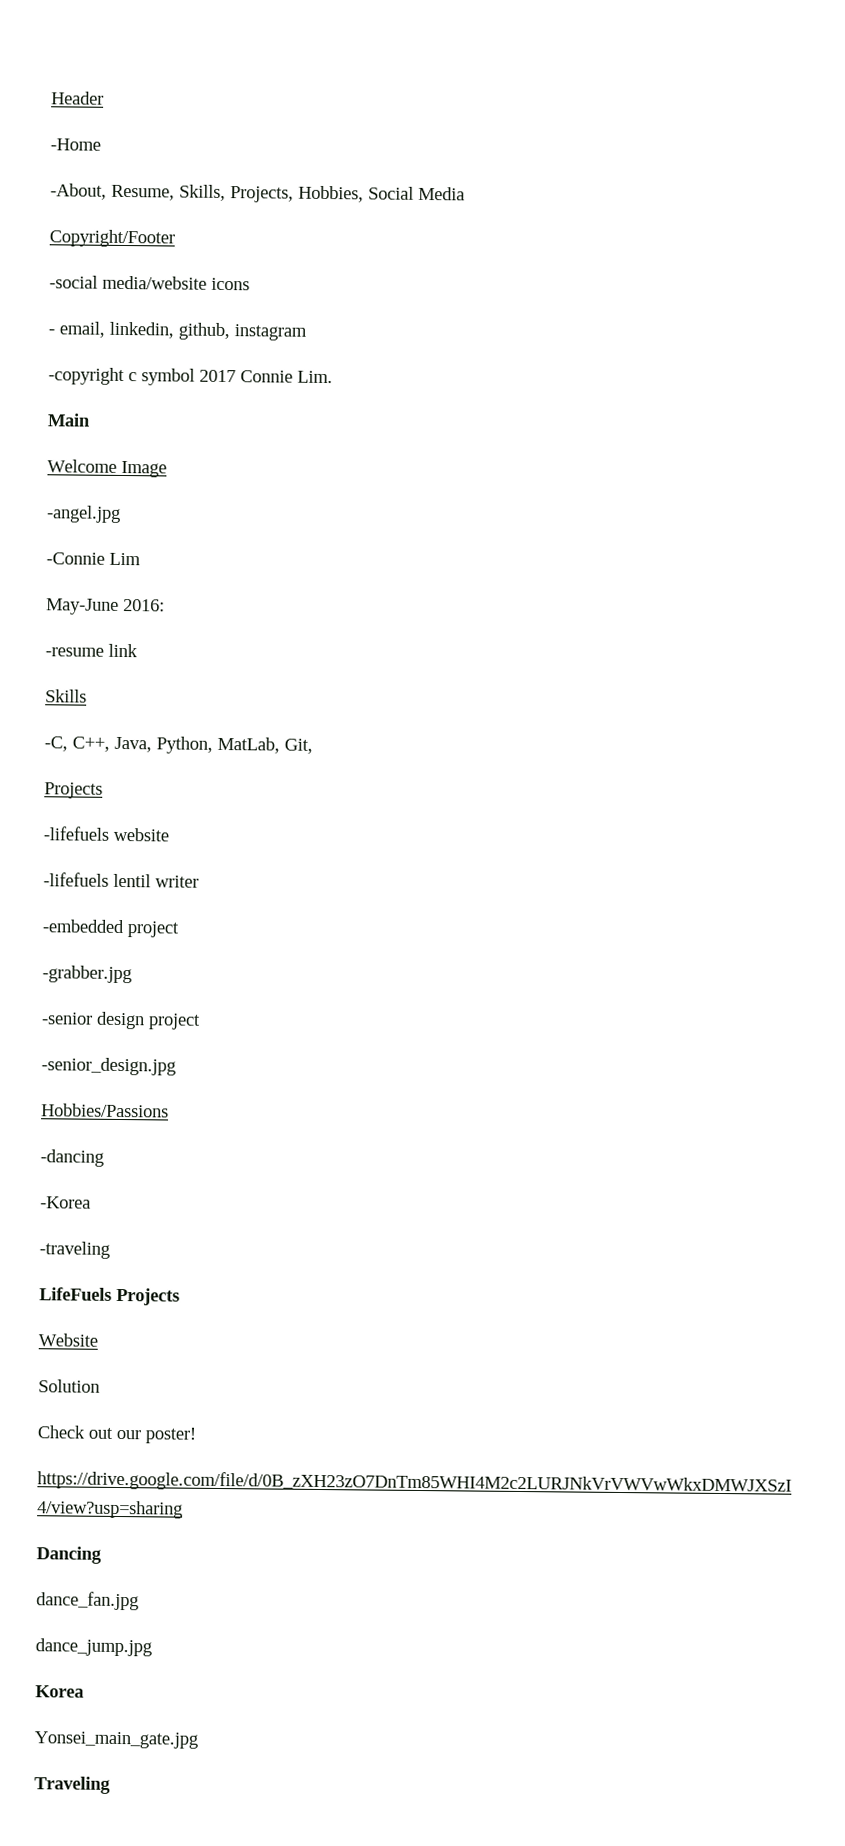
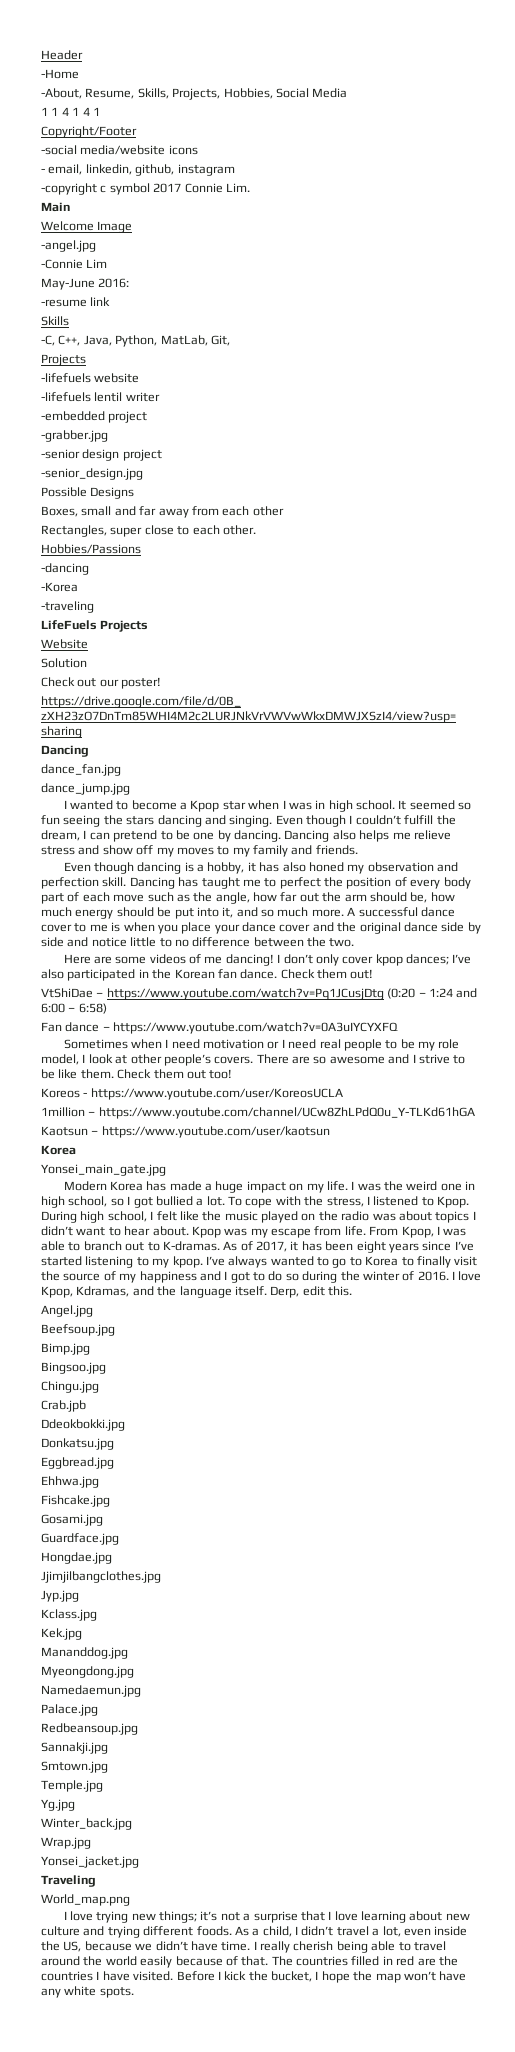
(465, 193) none -> [41,107,100,116] // 1 1 4 1 4 1
(176, 1066) none -> [41,487,135,499] [41,506,284,518] [41,525,256,537] // Possible Designs // Boxes, small and far away from each other // Rectangles, super close to each other.
[35,1685,84,1698] [34,1731,198,1749] [34,1776,111,1794] Korea // Yonsei_main_gate.jpg // Traveling -> [63,800,472,812] [41,815,456,827] [41,830,451,842] [41,845,358,857] [63,862,459,874] [41,877,471,889] [41,892,455,904] [41,907,455,919] [41,922,481,934] [41,937,355,947] [63,954,472,966] [41,969,374,981] [41,988,478,1000] [41,1003,107,1014] [41,1022,399,1034] [63,1039,460,1051] [41,1054,466,1066] [41,1069,233,1079] [41,1088,343,1100] [41,1107,475,1119] [41,1126,330,1138] [41,1145,76,1155] [41,1164,166,1176] [63,1181,476,1193] [41,1196,469,1208] [41,1211,476,1223] [41,1226,467,1238] [41,1241,474,1253] [41,1256,478,1268] [41,1271,482,1283] [41,1286,352,1298] [41,1305,93,1317] [41,1324,115,1336] [41,1343,90,1355] [41,1362,106,1374] [41,1381,99,1393] [41,1400,86,1412] [41,1419,125,1431] [41,1438,114,1450] [41,1457,114,1469] [41,1476,99,1488] [41,1495,110,1507] [41,1514,103,1526] [41,1533,119,1545] [41,1552,112,1564] [41,1571,161,1583] [41,1590,79,1602] [41,1609,97,1621] [41,1628,82,1640] [41,1647,128,1659] [41,1666,134,1678] [41,1685,141,1697] [41,1704,98,1716] [41,1723,138,1735] [41,1742,108,1754] [41,1761,108,1773] [41,1780,103,1792] [41,1799,75,1811] [41,1818,132,1830] [41,1837,91,1849] [41,1856,139,1868] [41,1875,96,1887] [41,1894,130,1906] [63,1911,470,1923] [41,1926,468,1938] [41,1941,446,1953] [41,1956,458,1968] [41,1971,467,1983] [41,1986,134,1998] I wanted to become a Kpop star when I was in high school. It seemed so fun seeing the stars dancing and singing. Even though I couldn’t fulfill the dream, I can pretend to be one by dancing. Dancing also helps me relieve stress and show off my moves to my family and friends. // Even though dancing is a hobby, it has also honed my observation and perfection skill. Dancing has taught me to perfect the position of every body part of each move such as the angle, how far out the arm should be, how much energy should be put into it, and so much more. A successful dance cover to me is when you place your dance cover and the original dance side by side and notice little to no difference between the two. // Here are some videos of me dancing! I don’t only cover kpop dances; I’ve also participated in the Korean fan dance. Check them out! // VtShiDae – https://www.youtube.com/watch?v=Pq1JCusjDtg (0:20 – 1:24 and 6:00 – 6:58) // Fan dance – https://www.youtube.com/watch?v=0A3uIYCYXFQ // Sometimes when I need motivation or I need real people to be my role model, I look at other people’s covers. There are so awesome and I strive to be like them. Check them out too! // Koreos - https://www.youtube.com/user/KoreosUCLA // 1million – https://www.youtube.com/channel/UCw8ZhLPdQ0u_Y-TLKd61hGA // Kaotsun – https://www.youtube.com/user/kaotsun // Korea // Yonsei_main_gate.jpg // Modern Korea has made a huge impact on my life. I was the weird one in high school, so I got bullied a lot. To cope with the stress, I listened to Kpop. During high school, I felt like the music played on the radio was about topics I didn’t want to hear about. Kpop was my escape from life. From Kpop, I was able to branch out to K-dramas. As of 2017, it has been eight years since I’ve started listening to my kpop. I’ve always wanted to go to Korea to finally visit the source of my happiness and I got to do so during the winter of 2016. I love Kpop, Kdramas, and the language itself. Derp, edit this. // Angel.jpg // Beefsoup.jpg // Bimp.jpg // Bingsoo.jpg // Chingu.jpg // Crab.jpb // Ddeokbokki.jpg // Donkatsu.jpg // Eggbread.jpg // Ehhwa.jpg // Fishcake.jpg // Gosami.jpg // Guardface.jpg // Hongdae.jpg // Jjimjilbangclothes.jpg // Jyp.jpg // Kclass.jpg // Kek.jpg // Mananddog.jpg // Myeongdong.jpg // Namedaemun.jpg // Palace.jpg // Redbeansoup.jpg // Sannakji.jpg // Smtown.jpg // Temple.jpg // Yg.jpg // Winter_back.jpg // Wrap.jpg // Yonsei_jacket.jpg // Traveling // World_map.png // I love trying new things; it’s not a surprise that I love learning about new culture and trying different foods. As a child, I didn’t travel a lot, even inside the US, because we didn’t have time. I really cherish being able to travel around the world easily because of that. The countries filled in red are the countries I have visited. Before I kick the bucket, I hope the map won’t have any white spots.

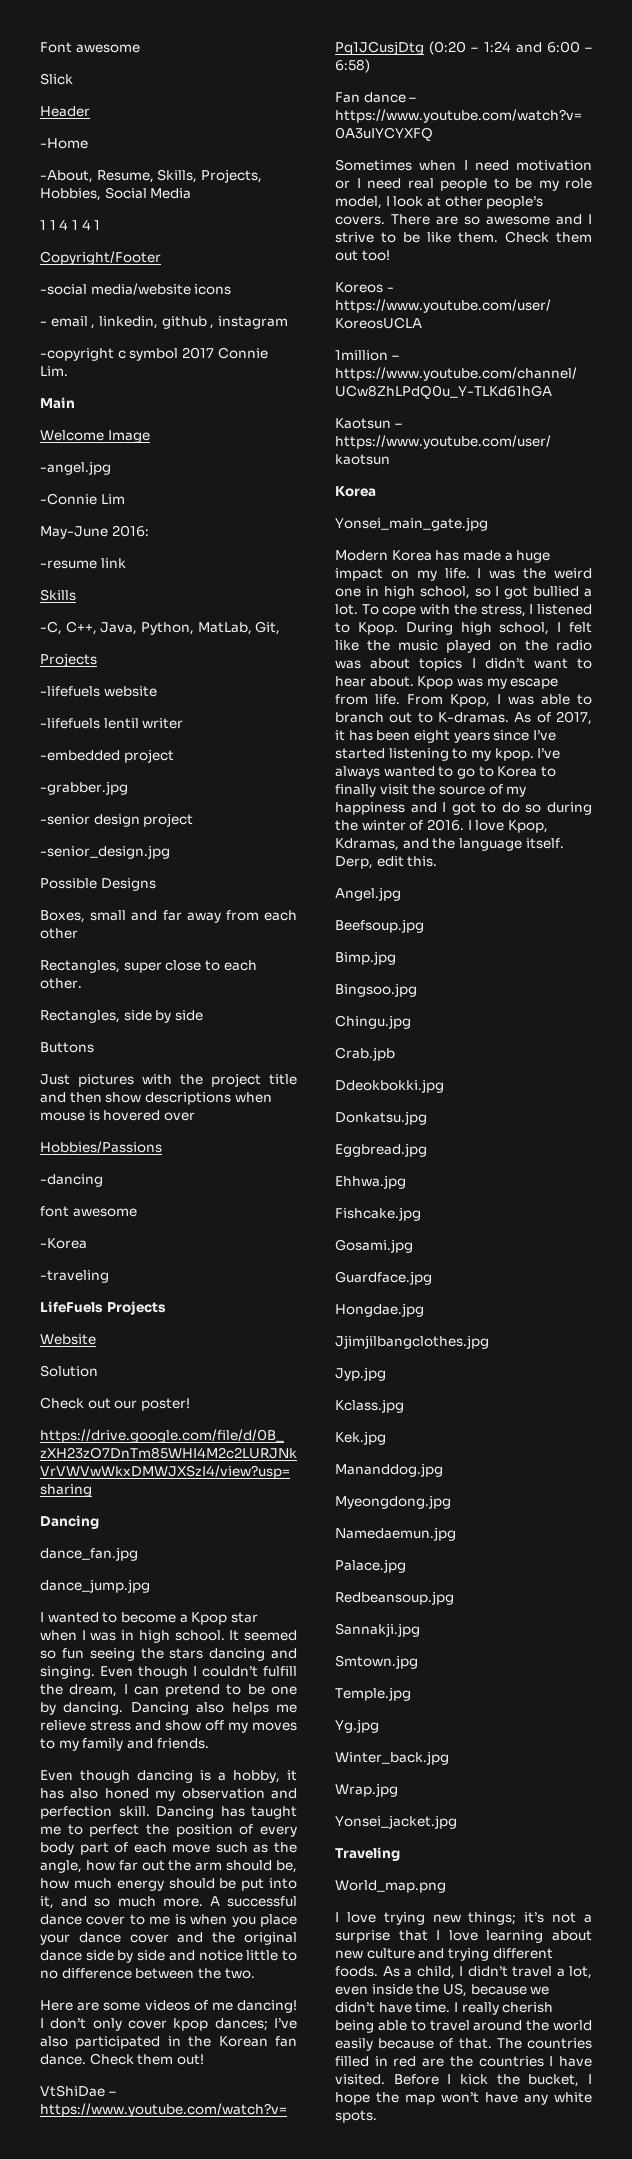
(41, 55) none -> [40,42,140,53] [40,73,73,85] Font awesome // Slick //
[48,164,175,176] email, linkedin, github, -> [50,316,215,329] email , linkedin, github ,
(256, 530) none -> [40,1010,203,1023] [40,1042,94,1053] [40,1073,297,1087] [40,1092,272,1105] [40,1110,195,1121] // Rectangles, side by side // Buttons // Just pictures with the project title and then show descriptions when mouse is hovered over
(89, 569) none -> [40,1206,137,1217] // font awesome

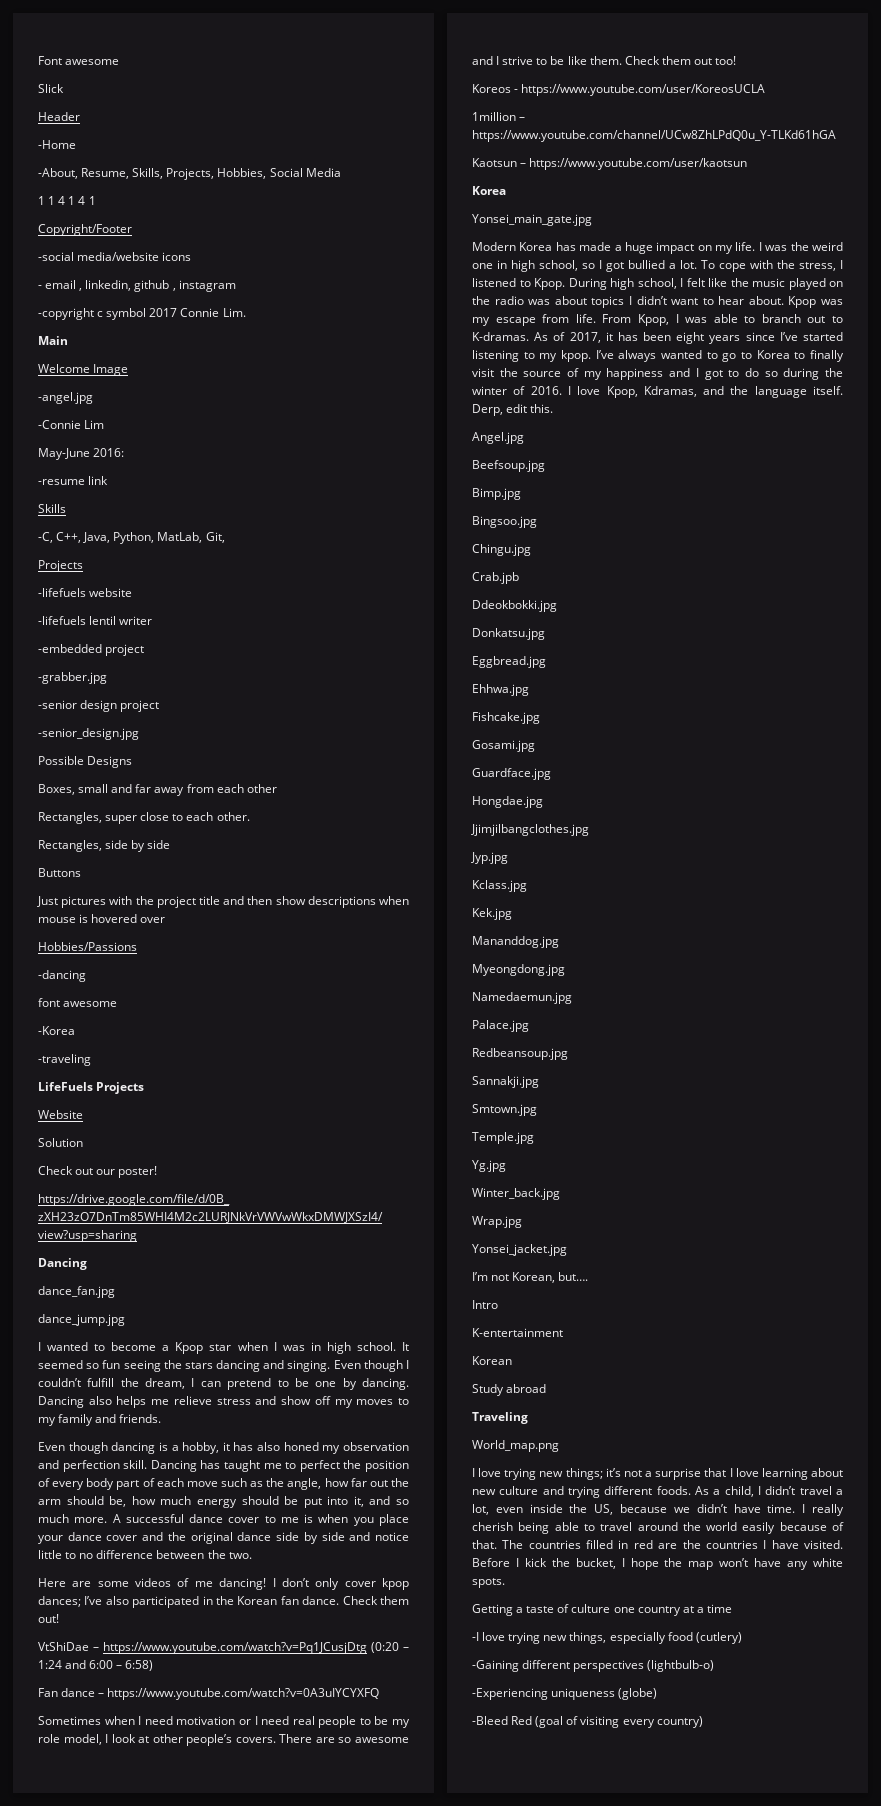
(457, 1822) none -> [472,1272,589,1283] [472,1300,498,1309] [472,1328,563,1337] [472,1356,512,1365] [472,1384,547,1396] // I’m not Korean, but…. // Intro // K-entertainment // Korean // Study abroad
(377, 2116) none -> [472,1604,732,1616] [472,1632,742,1644] [472,1660,715,1672] [472,1688,658,1700] [472,1716,703,1728] // Getting a taste of culture one country at a time // -I love trying new things, especially food (cutlery) // -Gaining different perspectives (lightbulb-o) // -Experiencing uniqueness (globe) // -Bleed Red (goal of visiting every country)

